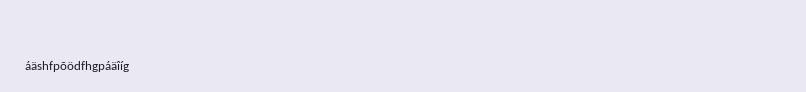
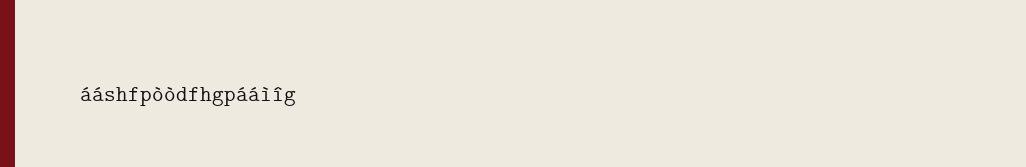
[25,61,129,72] áäshfpõödfhgpáäîíg -> [80,87,296,106] ááshfpòòdfhgpááìîg

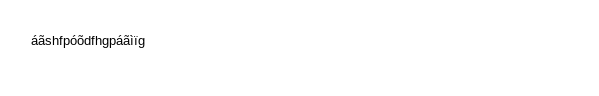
[80,87,296,106] ááshfpòòdfhgpááìîg -> [31,35,145,48] áãshfpóõdfhgpáãìïg

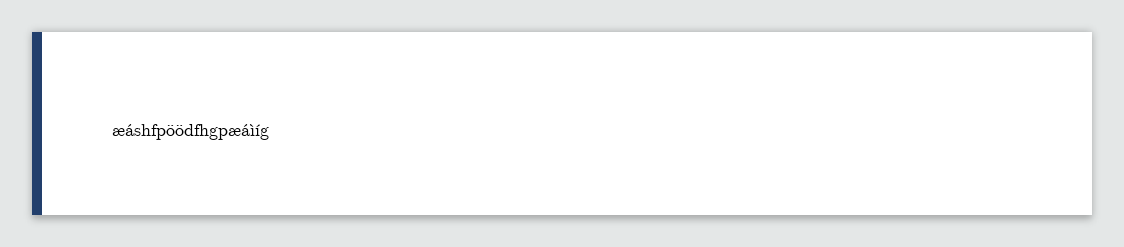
[31,35,145,48] áãshfpóõdfhgpáãìïg -> [112,124,269,140] æáshfpöödfhgpæáìíg

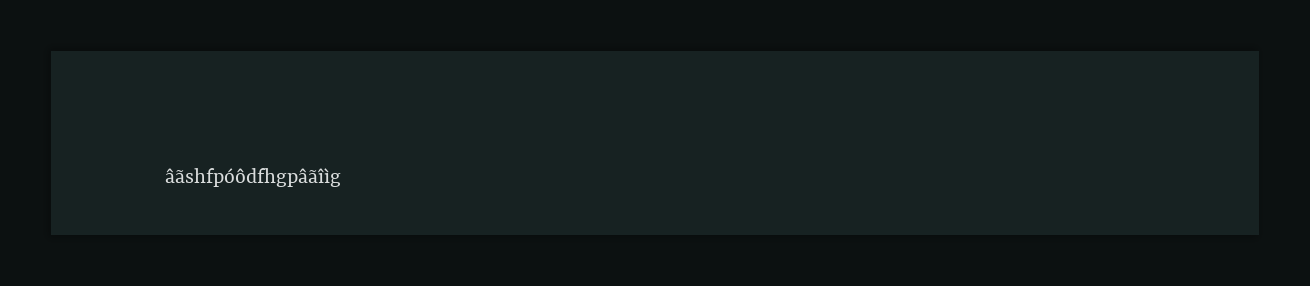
[112,124,269,140] æáshfpöödfhgpæáìíg -> [165,168,341,187] âãshfpóôdfhgpâãîìg

